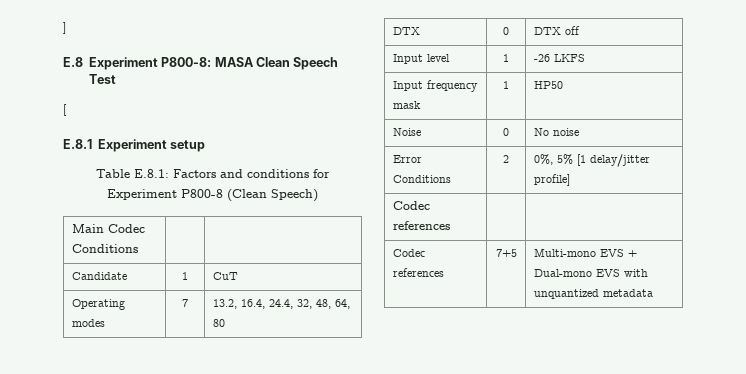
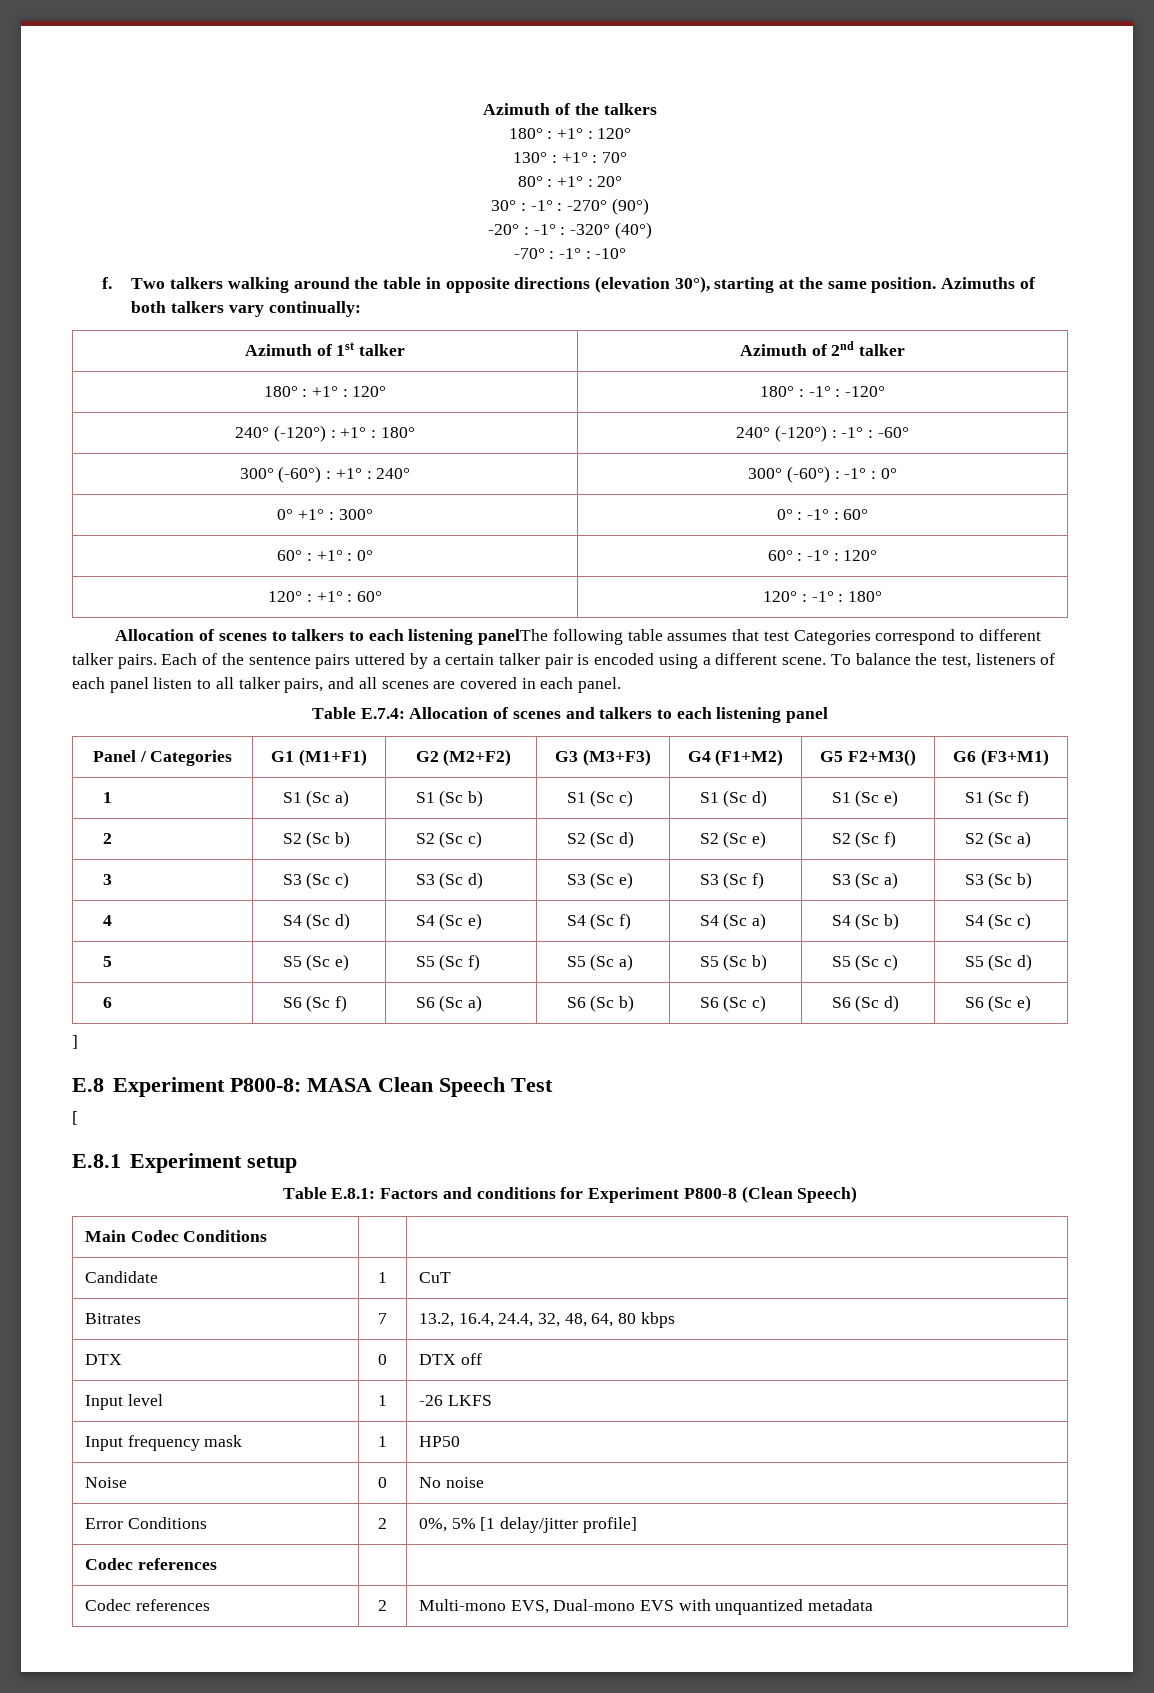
(63, 28) none -> [483,103,657,115] [508,128,632,139] [513,152,627,163] [517,176,623,187] [491,198,649,215] [488,222,652,239] [513,248,627,259] [101,276,1035,293] [131,301,361,317] [244,342,406,356] [739,341,906,356] [263,386,387,397] [760,386,885,397] [235,425,415,442] [736,425,909,442] [239,466,411,483] [748,466,897,483] [277,509,373,520] [776,509,869,520] [277,550,373,561] [767,550,878,561] [268,591,382,602] [763,591,882,602] [115,629,1041,645] [72,653,1056,669] [72,677,622,693] [311,707,829,723] [92,750,233,766] [271,749,367,766] [415,749,512,766] [555,749,651,766] [687,749,784,766] [820,749,916,766] [953,749,1049,766] [102,792,112,803] [282,790,350,807] [415,790,484,807] [566,790,634,807] [699,790,768,807] [831,790,899,807] [964,790,1030,807] [102,833,112,844] [282,831,351,848] [415,831,483,848] [566,831,635,848] [699,831,767,848] [831,831,897,848] [964,831,1032,848] [102,874,112,885] [282,872,350,889] [415,872,484,889] [566,872,634,889] [699,872,765,889] [831,872,899,889] [964,872,1033,889] [102,915,112,926] [282,913,351,930] [415,913,483,930] [566,913,632,930] [699,913,767,930] [831,913,900,930] [964,913,1032,930] [102,956,112,967] [282,954,350,971] [415,954,481,971] [566,954,634,971] [699,954,768,971] [831,954,899,971] [964,954,1033,971] [102,997,112,1008] [282,995,348,1012] [415,995,483,1012] [566,995,635,1012] [699,995,767,1012] [831,995,900,1012] [964,995,1032,1012] Azimuth of the talkers // 180° : +1° : 120° // 130° : +1° : 70° // 80° : +1° : 20° // 30° : -1° : -270° (90°) // -20° : -1° : -320° (40°) // -70° : -1° : -10° // f. Two talkers walking around the table in opposite directions (elevation 30°), starting at the same position. Azimuths of both talkers vary continually: // Azimuth of 1st talker | Azimuth of 2nd talker // 180° : +1° : 120° | 180° : -1° : -120° // 240° (-120°) : +1° : 180° | 240° (-120°) : -1° : -60° // 300° (-60°) : +1° : 240° | 300° (-60°) : -1° : 0° // 0° +1° : 300° | 0° : -1° : 60° // 60° : +1° : 0° | 60° : -1° : 120° // 120° : +1° : 60° | 120° : -1° : 180° // Allocation of scenes to talkers to each listening panelThe following table assumes that test Categories correspond to different talker pairs. Each of the sentence pairs uttered by a certain talker pair is encoded using a different scene. To balance the test, listeners of each panel listen to all talker pairs, and all scenes are covered in each panel. // Table E.7.4: Allocation of scenes and talkers to each listening panel // Panel / Categories | G1 (M1+F1) | G2 (M2+F2) | G3 (M3+F3) | G4 (F1+M2) | G5 F2+M3() | G6 (F3+M1) // 1 | S1 (Sc a) | S1 (Sc b) | S1 (Sc c) | S1 (Sc d) | S1 (Sc e) | S1 (Sc f) // 2 | S2 (Sc b) | S2 (Sc c) | S2 (Sc d) | S2 (Sc e) | S2 (Sc f) | S2 (Sc a) // 3 | S3 (Sc c) | S3 (Sc d) | S3 (Sc e) | S3 (Sc f) | S3 (Sc a) | S3 (Sc b) // 4 | S4 (Sc d) | S4 (Sc e) | S4 (Sc f) | S4 (Sc a) | S4 (Sc b) | S4 (Sc c) // 5 | S5 (Sc e) | S5 (Sc f) | S5 (Sc a) | S5 (Sc b) | S5 (Sc c) | S5 (Sc d) // 6 | S6 (Sc f) | S6 (Sc a) | S6 (Sc b) | S6 (Sc c) | S6 (Sc d) | S6 (Sc e) //
[71,299,125,310] [71,319,105,327] Operating modes -> [84,1313,141,1324] Bitrates
(225, 323) none -> [640,1312,675,1328] kbps
[495,249,517,257] 7+5 -> [378,1600,387,1611] 2
[599,249,637,257] EVS + -> [510,1600,549,1614] EVS,

